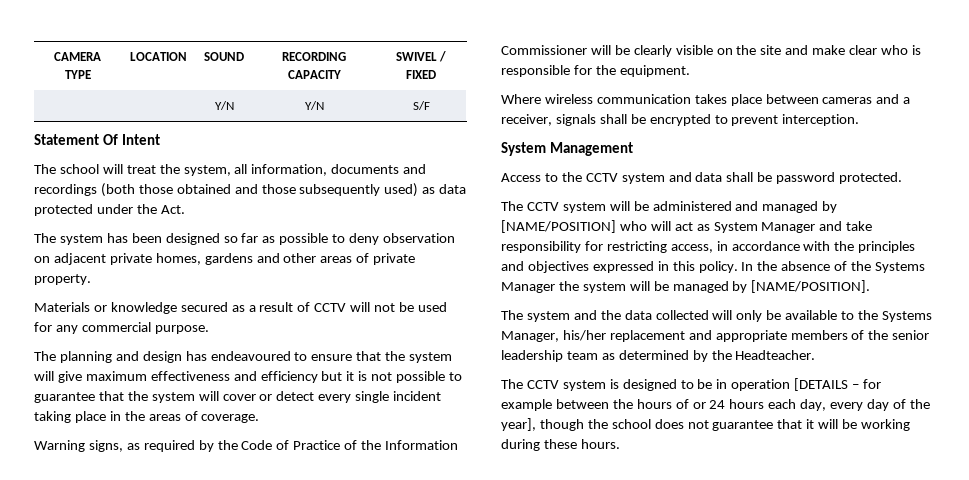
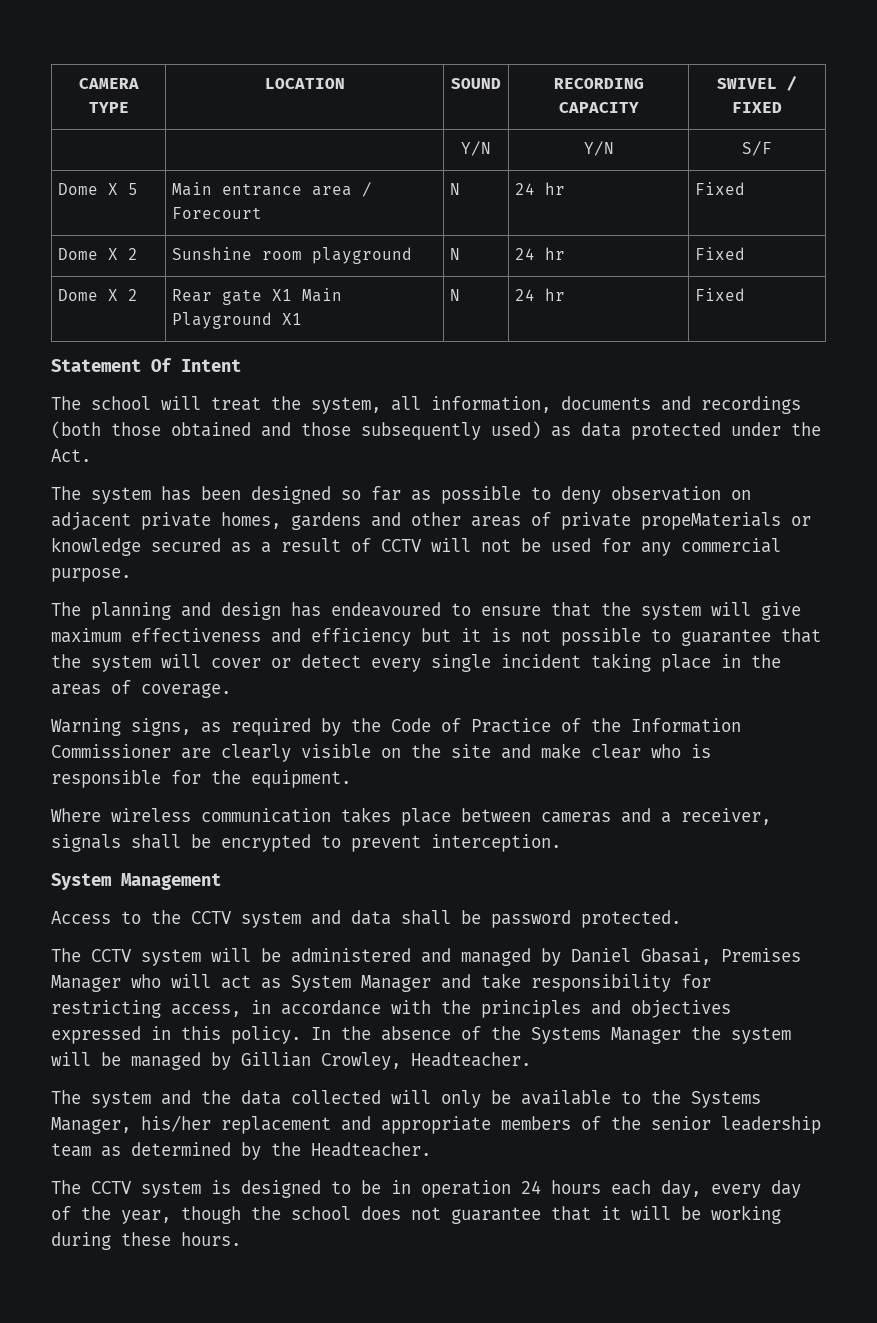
(430, 105) none -> [58,183,139,195] [172,182,373,197] [172,207,263,219] [450,183,461,195] [515,182,566,195] [695,182,746,195] [58,248,139,260] [172,247,413,264] [450,248,461,260] [515,247,566,260] [695,247,746,260] [58,289,139,301] [172,288,343,305] [172,312,303,329] [450,289,461,301] [515,288,566,301] [695,288,746,301] // Dome X 5 | Main entrance area / Forecourt | N | 24 hr | Fixed // Dome X 2 | Sunshine room playground | N | 24 hr | Fixed // Dome X 2 | Rear gate X1 Main Playground X1 | N | 24 hr | Fixed
[34,274,91,285] [34,302,90,312] property. // Materials -> [641,512,781,530] propeMaterials
[590,45,630,55] will be -> [181,748,211,759] are
[501,220,616,233] [NAME/POSITION] -> [571,948,801,965] [51,975,121,992] Daniel Gbasai, Premises Manager
[751,280,871,293] [NAME/POSITION]. -> [241,1052,531,1070] Gillian Crowley, Headteacher.
[794,378,882,391] [501,399,706,411] [DETAILS – for example between the hours of or -> (511, 1189) none
[501,418,536,431] year], -> [121,1210,171,1224] year,

